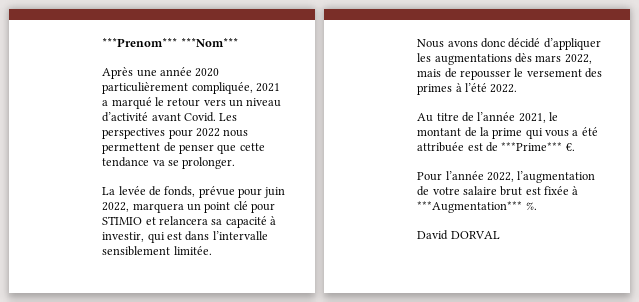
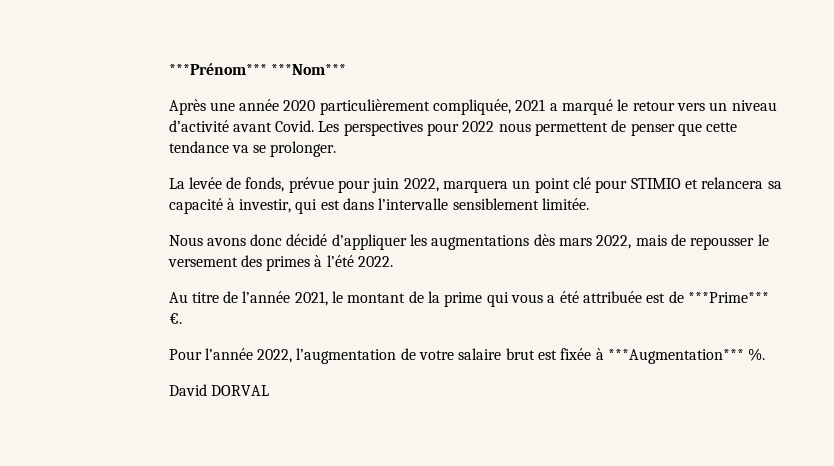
[102,38,178,47] ***Prenom*** -> [168,63,267,75] ***Prénom***

